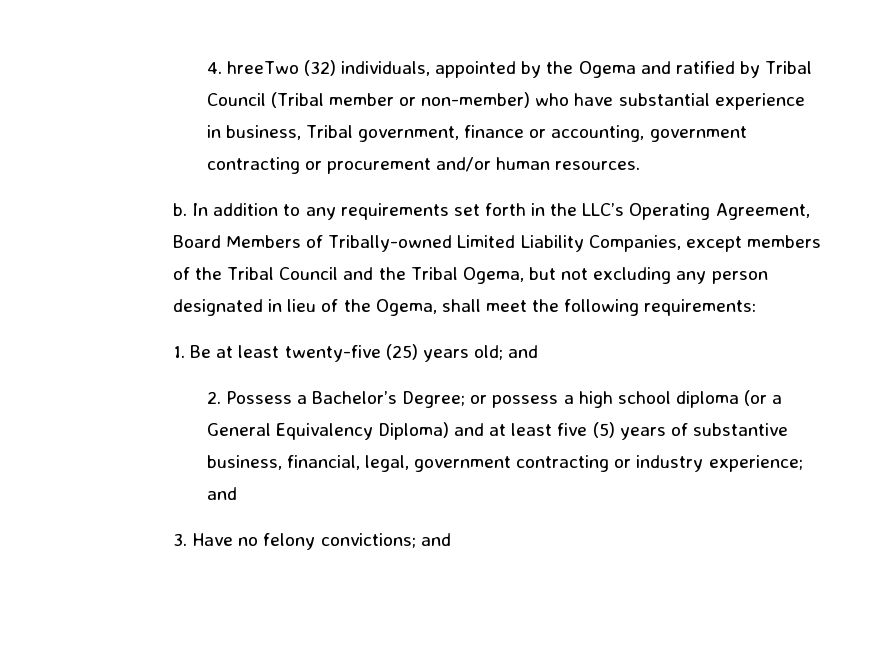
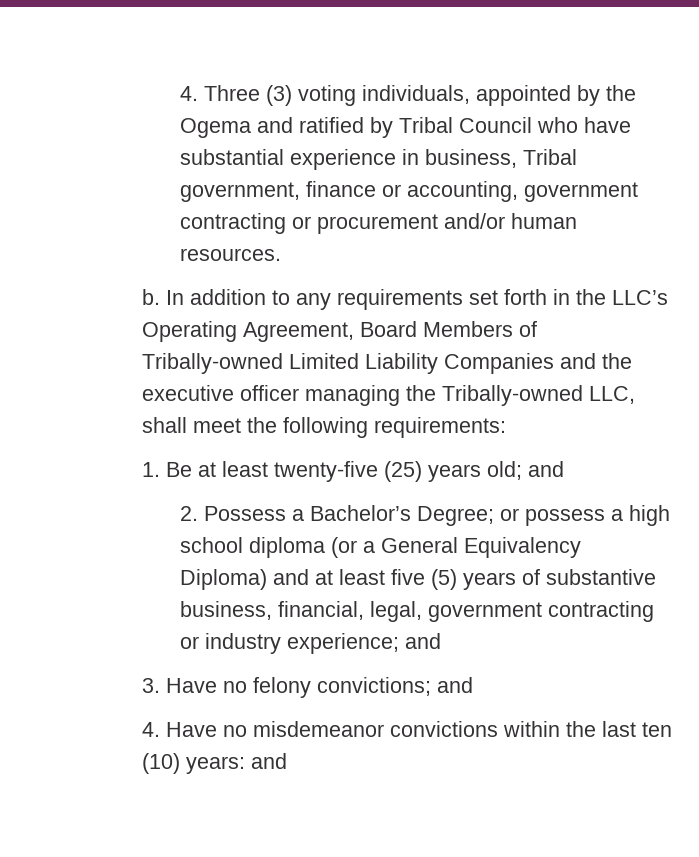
[206,60,336,76] 4. hreeTwo (32) -> [179,85,356,106] 4. Three (3) voting
[270,92,531,108] (Tribal member or non-member) -> (532, 125) none
[588,235,822,252] [172,267,768,284] [172,299,437,316] Companies, except members of the Tribal Council and the Tribal Ogema, but not excluding any person designated in lieu of the Ogema, -> [443,353,632,374] [141,385,635,406] Companies and the executive officer managing the Tribally-owned LLC,
(451, 539) none -> [141,721,672,737] [141,753,287,774] // 4. Have no misdemeanor convictions within the last ten (10) years: and

